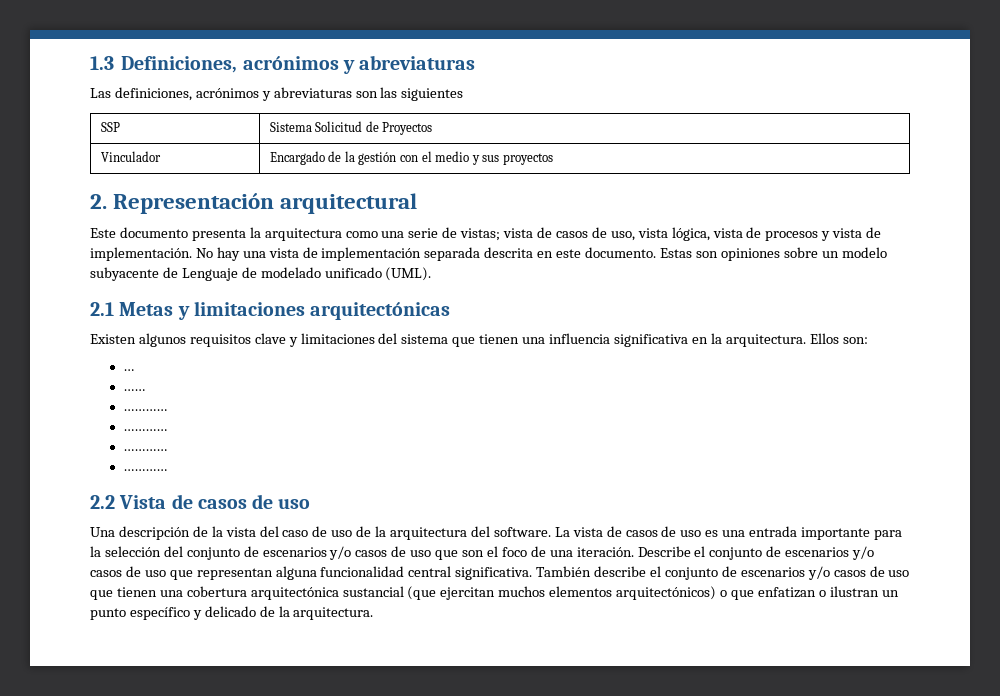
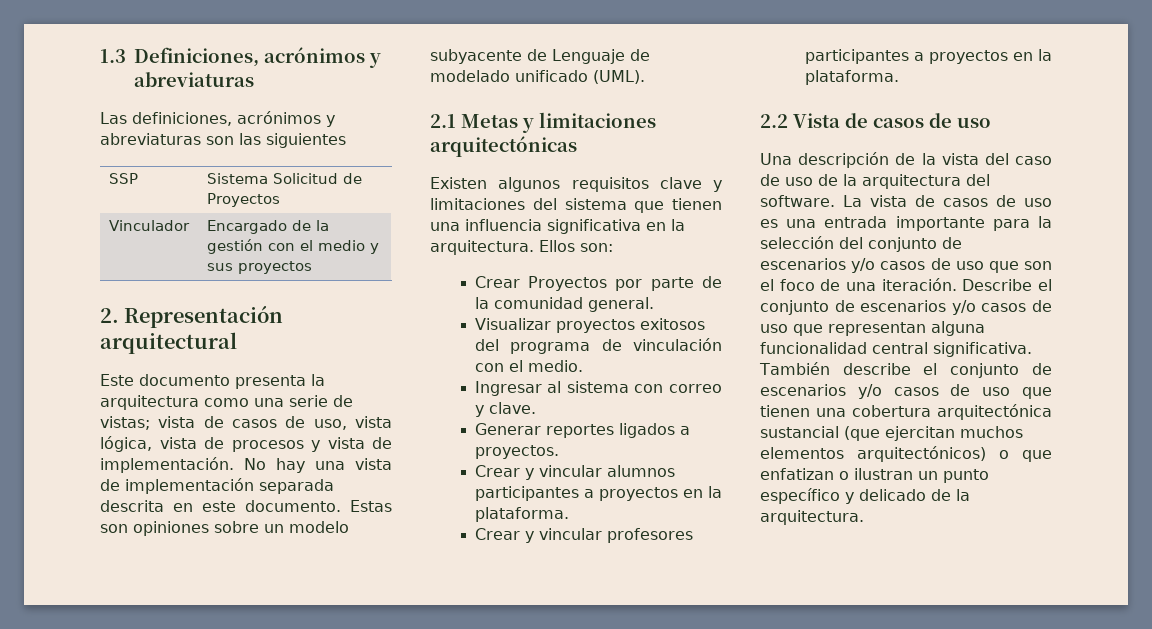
[123,369,135,371] [123,389,146,391] [123,409,168,411] [123,429,168,431] [123,449,168,451] [123,469,168,471] … // …… // ………… // ………… // ………… // ………… -> [474,276,722,291] [474,297,654,312] [474,318,705,333] [474,338,722,354] [474,360,583,372] [474,381,722,396] [474,402,536,417] [474,423,690,438] [474,445,559,459] [474,465,675,480] [474,486,722,501] [474,507,569,522] [474,528,693,543] [804,49,1052,64] [804,70,899,85] Crear Proyectos por parte de la comunidad general. // Visualizar proyectos exitosos del programa de vinculación con el medio. // Ingresar al sistema con correo y clave. // Generar reportes ligados a proyectos. // Crear y vincular alumnos participantes a proyectos en la plataforma. // Crear y vincular profesores participantes a proyectos en la plataforma.

